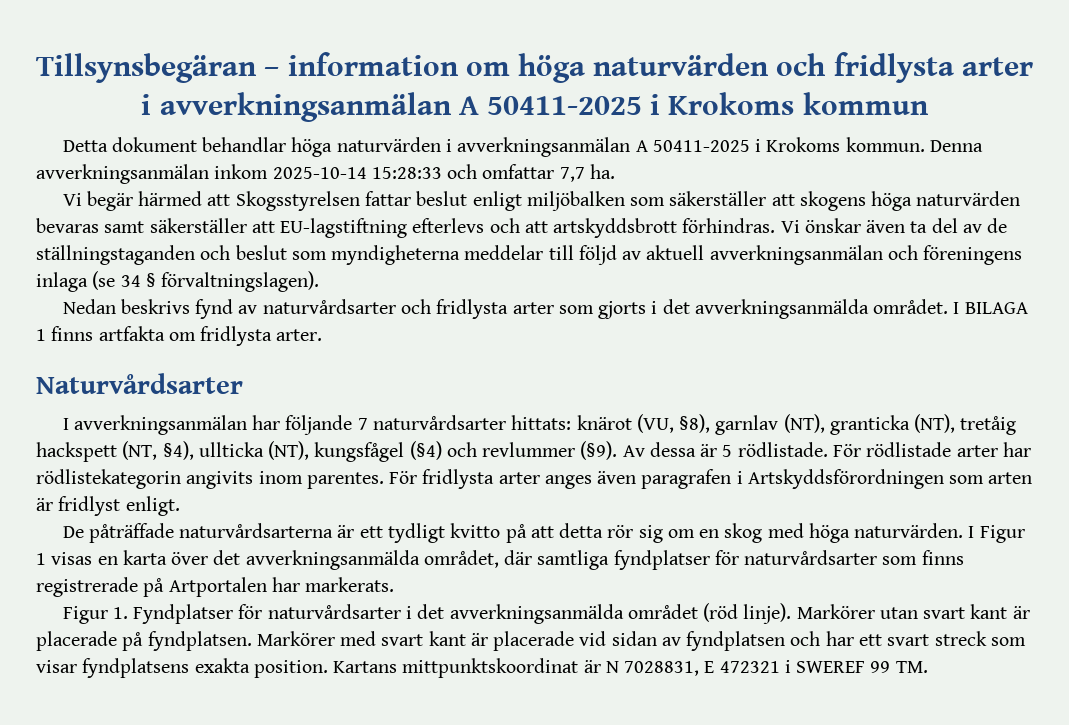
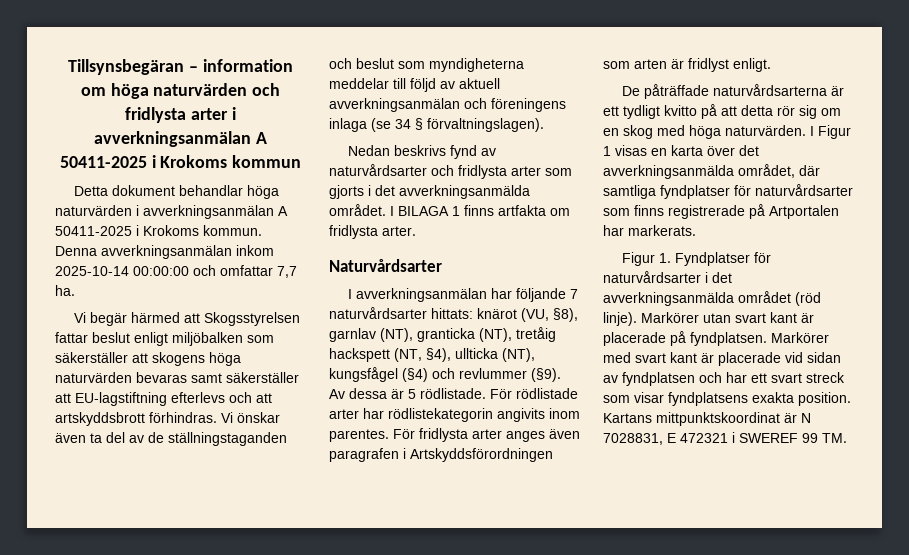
[371,167,442,179] 15:28:33 -> [133,266,189,276] 00:00:00

